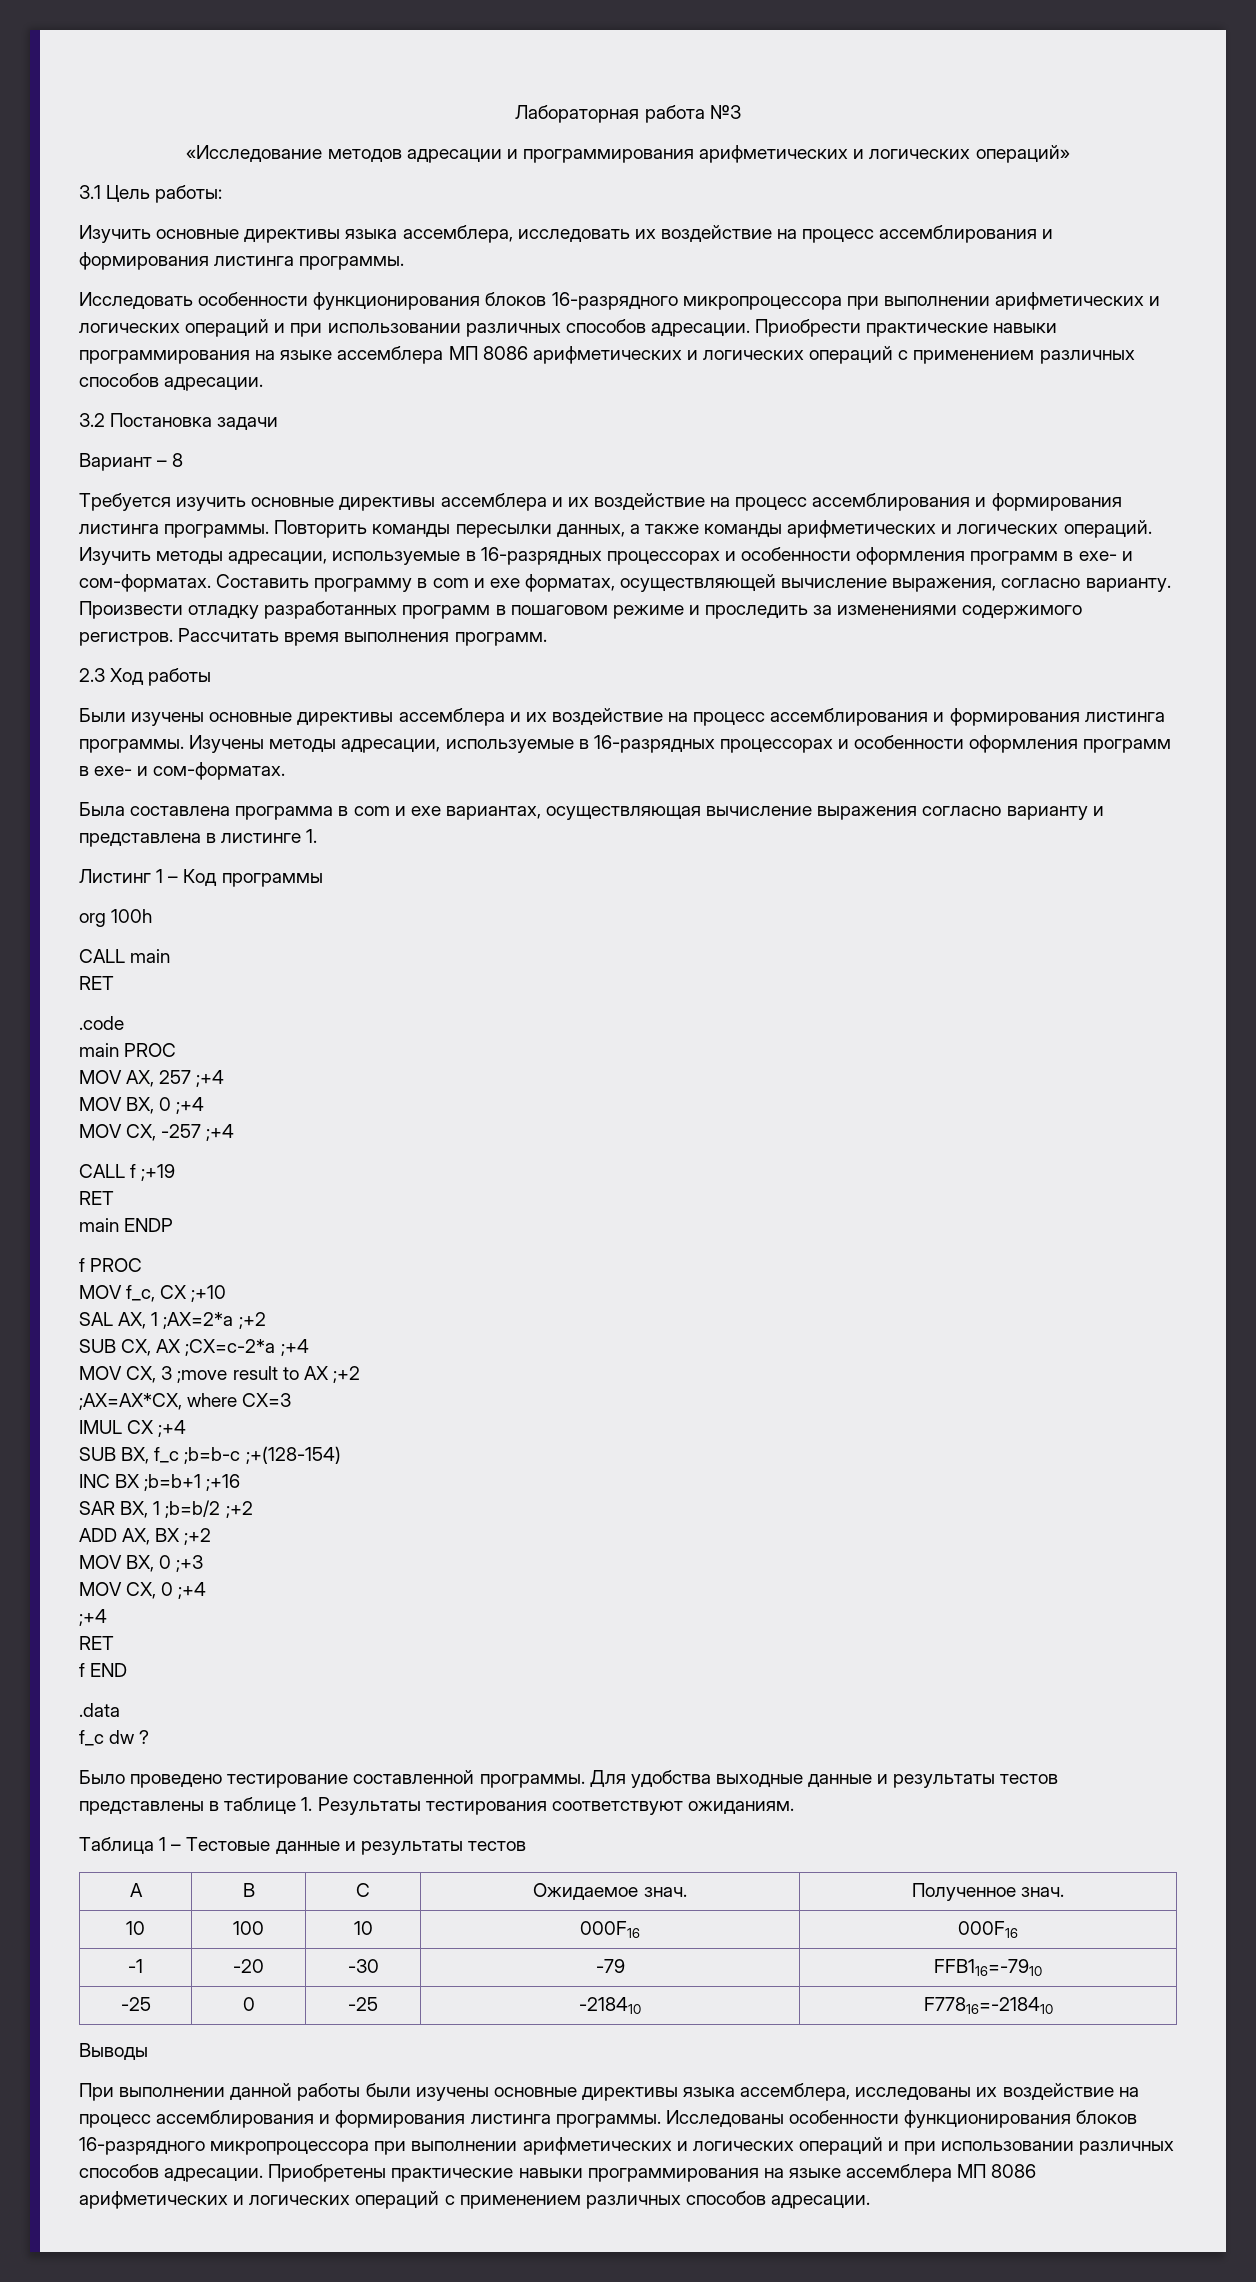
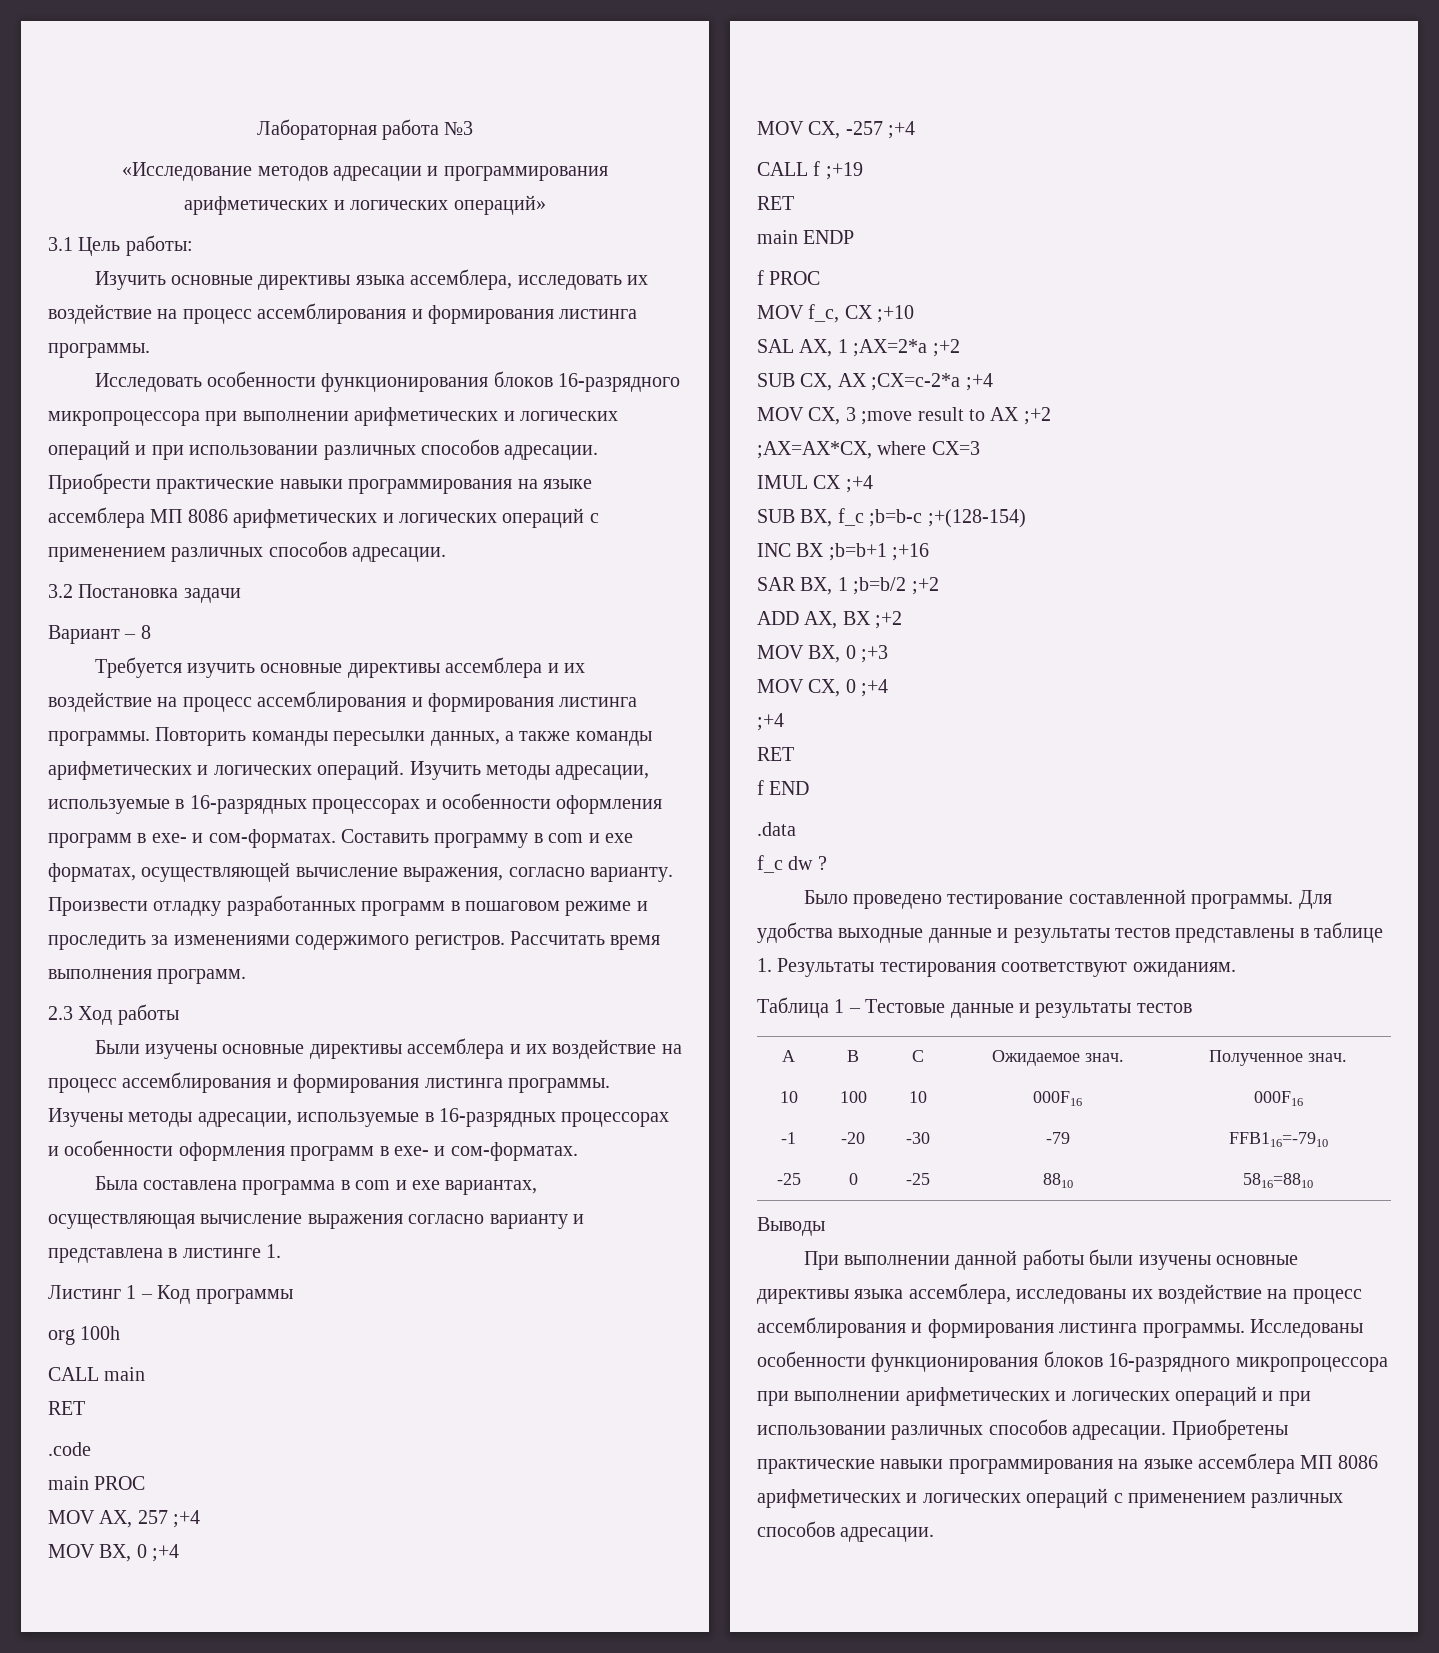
[579,1997,641,2014] [923,1997,1053,2014] -218410 | F77816=-218410 -> [1042,1173,1073,1188] [1243,1173,1313,1188] 8810 | 5816=8810

